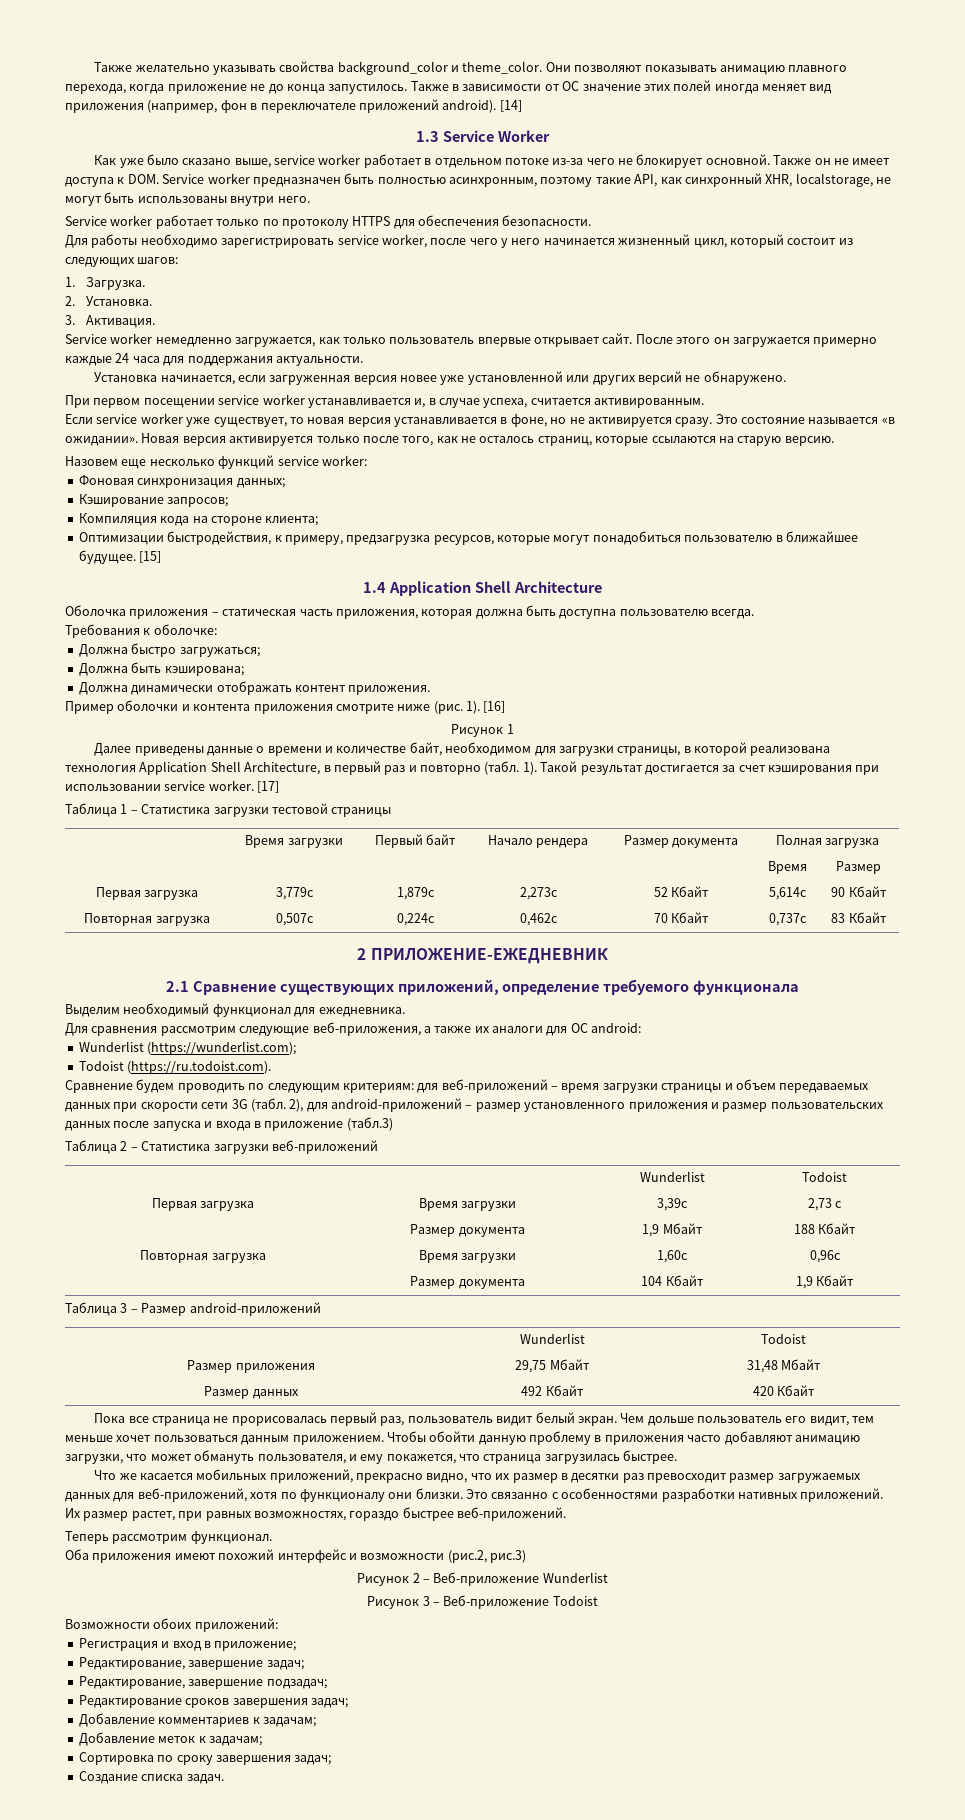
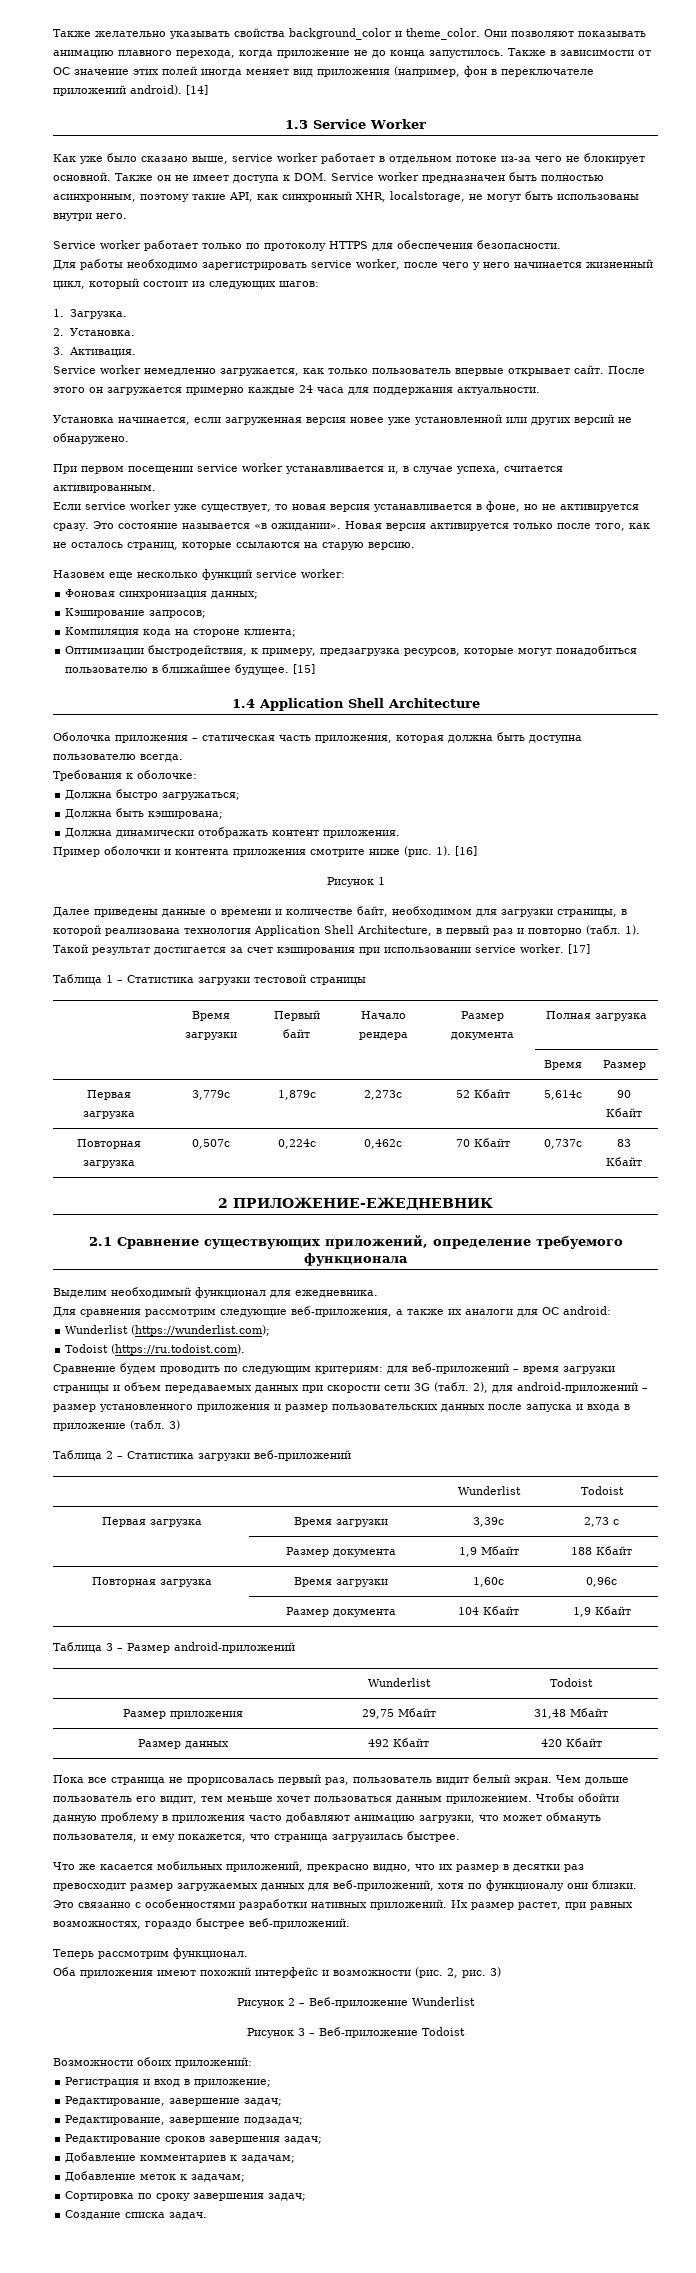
[346,1117,393,1131] (табл.3) -> [130,1420,180,1430] (табл. 3)
[447,1550,526,1563] (рис.2, рис.3) -> [415,1967,501,1978] (рис. 2, рис. 3)

